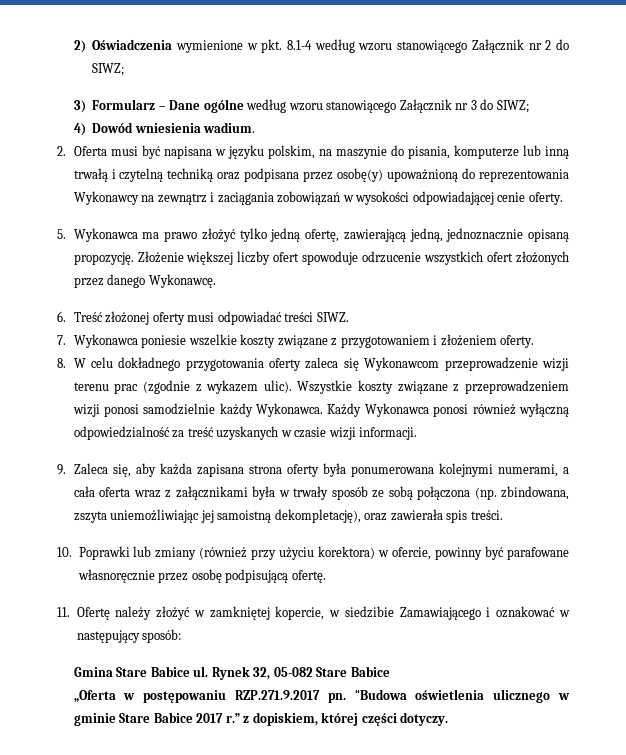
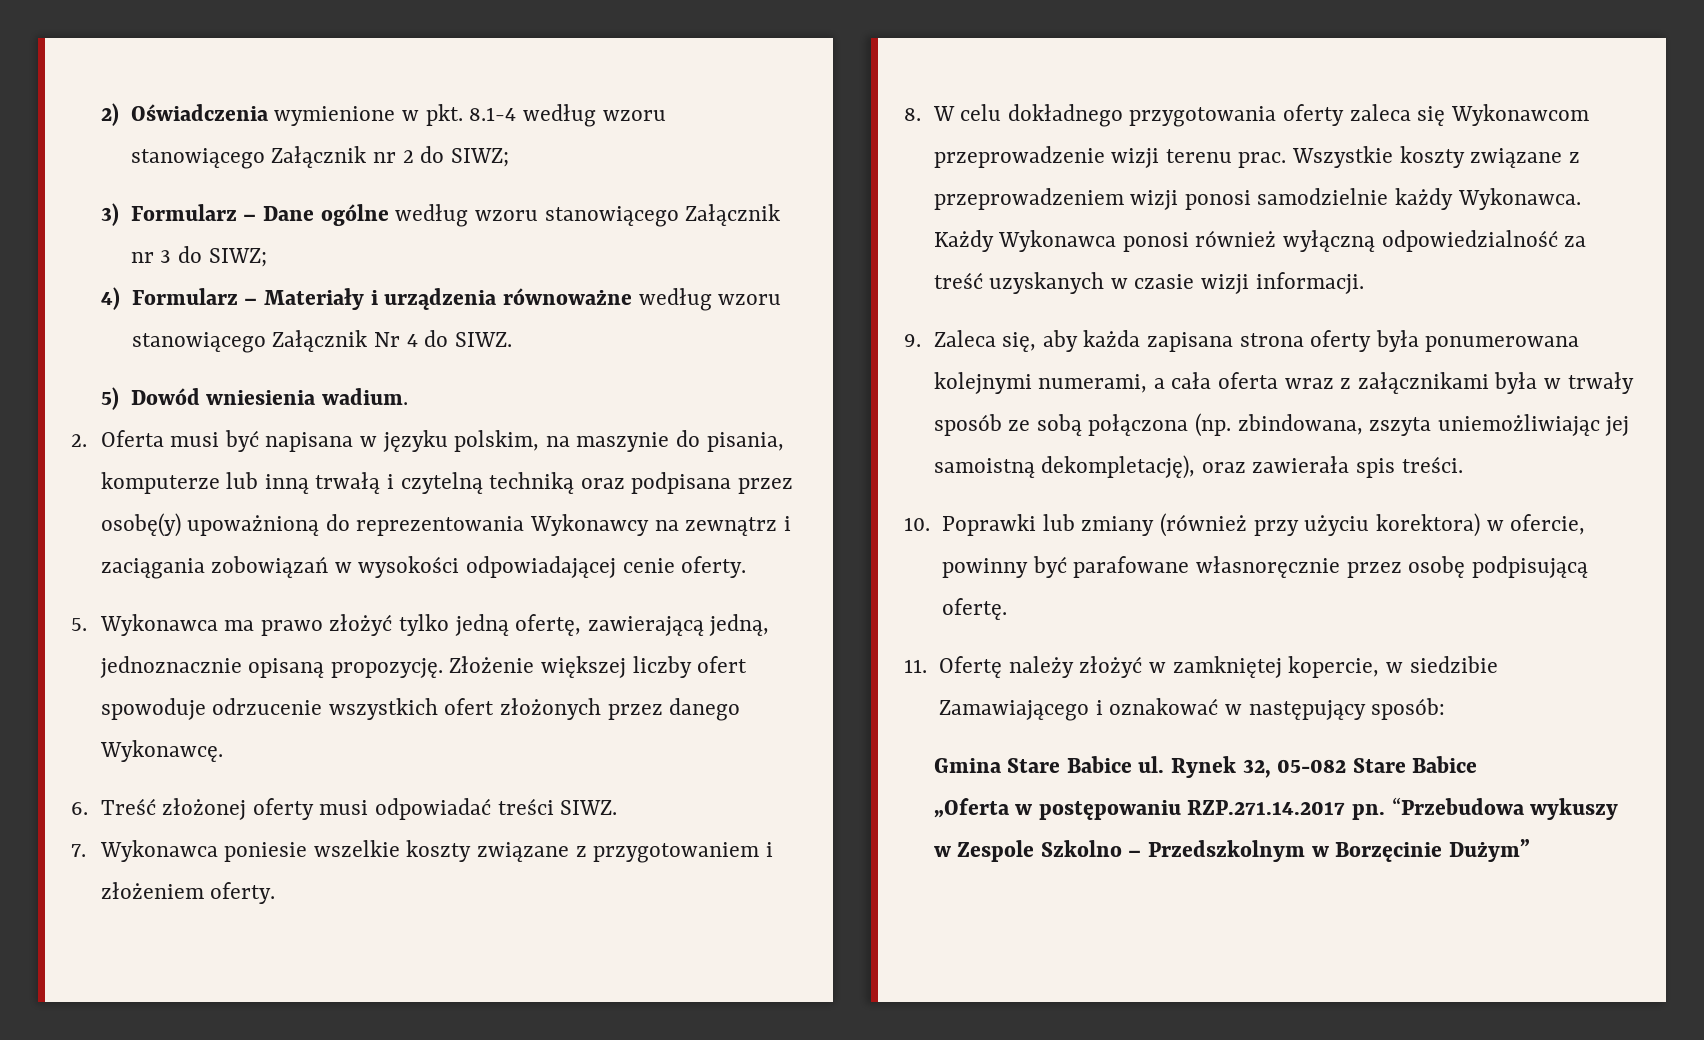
(86, 129) none -> [131,288,782,311] [131,330,512,353] [100,387,119,410] Formularz – Materiały i urządzenia równoważne według wzoru stanowiącego Załącznik Nr 4 do SIWZ. // 5)
[114,380,292,394] prac (zgodnie z wykazem ulic). -> [1238,152,1287,168] prac.
[234,689,570,703] [73,712,449,726] RZP.271.9.2017 pn. “Budowa oświetlenia ulicznego w gminie Stare Babice 2017 r.” z dopiskiem, której części dotyczy. -> [1187,797,1619,820] [933,839,1530,862] RZP.271.14.2017 pn. “Przebudowa wykuszy w Zespole Szkolno – Przedszkolnym w Borzęcinie Dużym”

